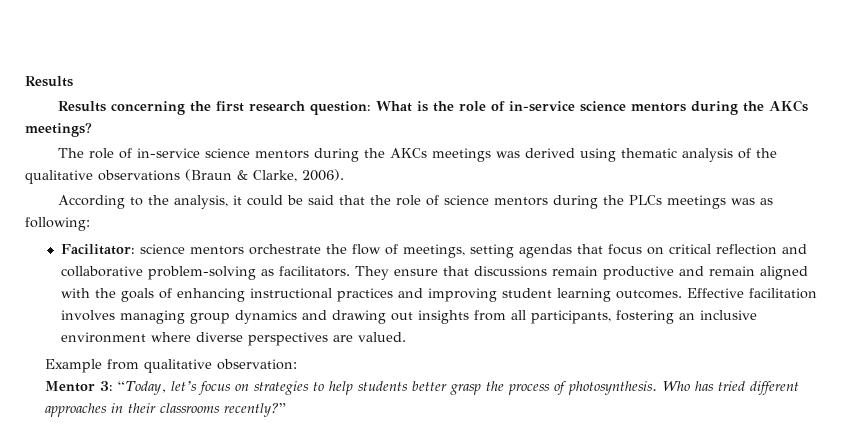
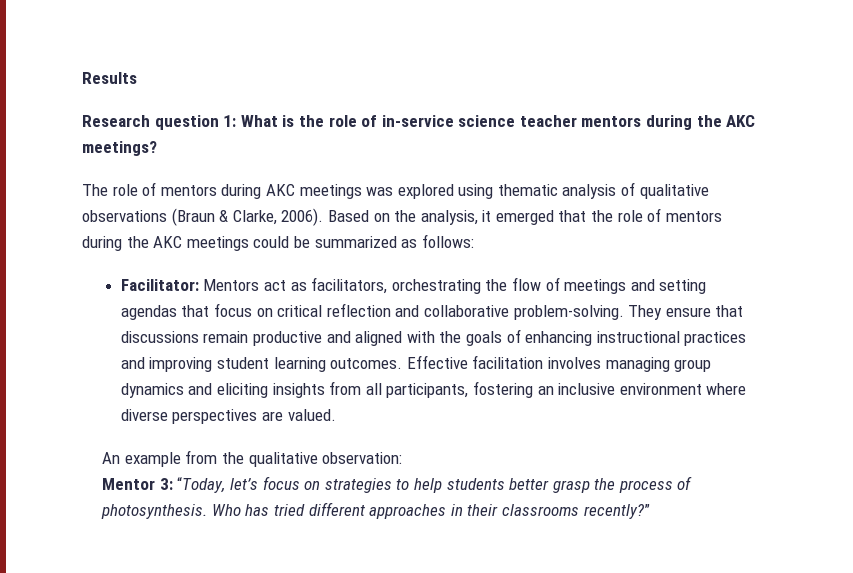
[58,101,372,115] Results concerning the first research question: -> [82,115,237,130] Research question 1:
[631,100,809,115] mentors during the AKCs -> [519,115,756,130] teacher mentors during the AKC
[137,148,576,162] in-service science mentors during the AKCs meetings was derived -> [160,184,454,199] mentors during AKC meetings was explored
[756,148,778,158] the -> (636, 189) none
[58,195,144,209] // According to -> [327,210,390,222] Based on
[247,195,335,206] could be said -> [495,210,554,225] emerged
[444,195,774,209] [25,217,90,231] [61,244,322,255] science mentors during the PLCs meetings was as following: // Facilitator: science mentors orchestrate -> [665,211,722,222] [82,234,474,251] [120,277,481,294] mentors during the AKC meetings could be summarized as follows: // Facilitator: Mentors act as facilitators, orchestrating
[403,244,466,258] meetings, -> [564,279,655,294] meetings and
[148,266,351,280] problem-solving as facilitators. -> [513,305,624,320] problem-solving.
[709,266,756,276] remain -> (351, 337) none
[332,310,414,324] drawing out -> [217,383,269,398] eliciting
[45,359,140,373] Example from -> [102,450,244,467] An example from the

